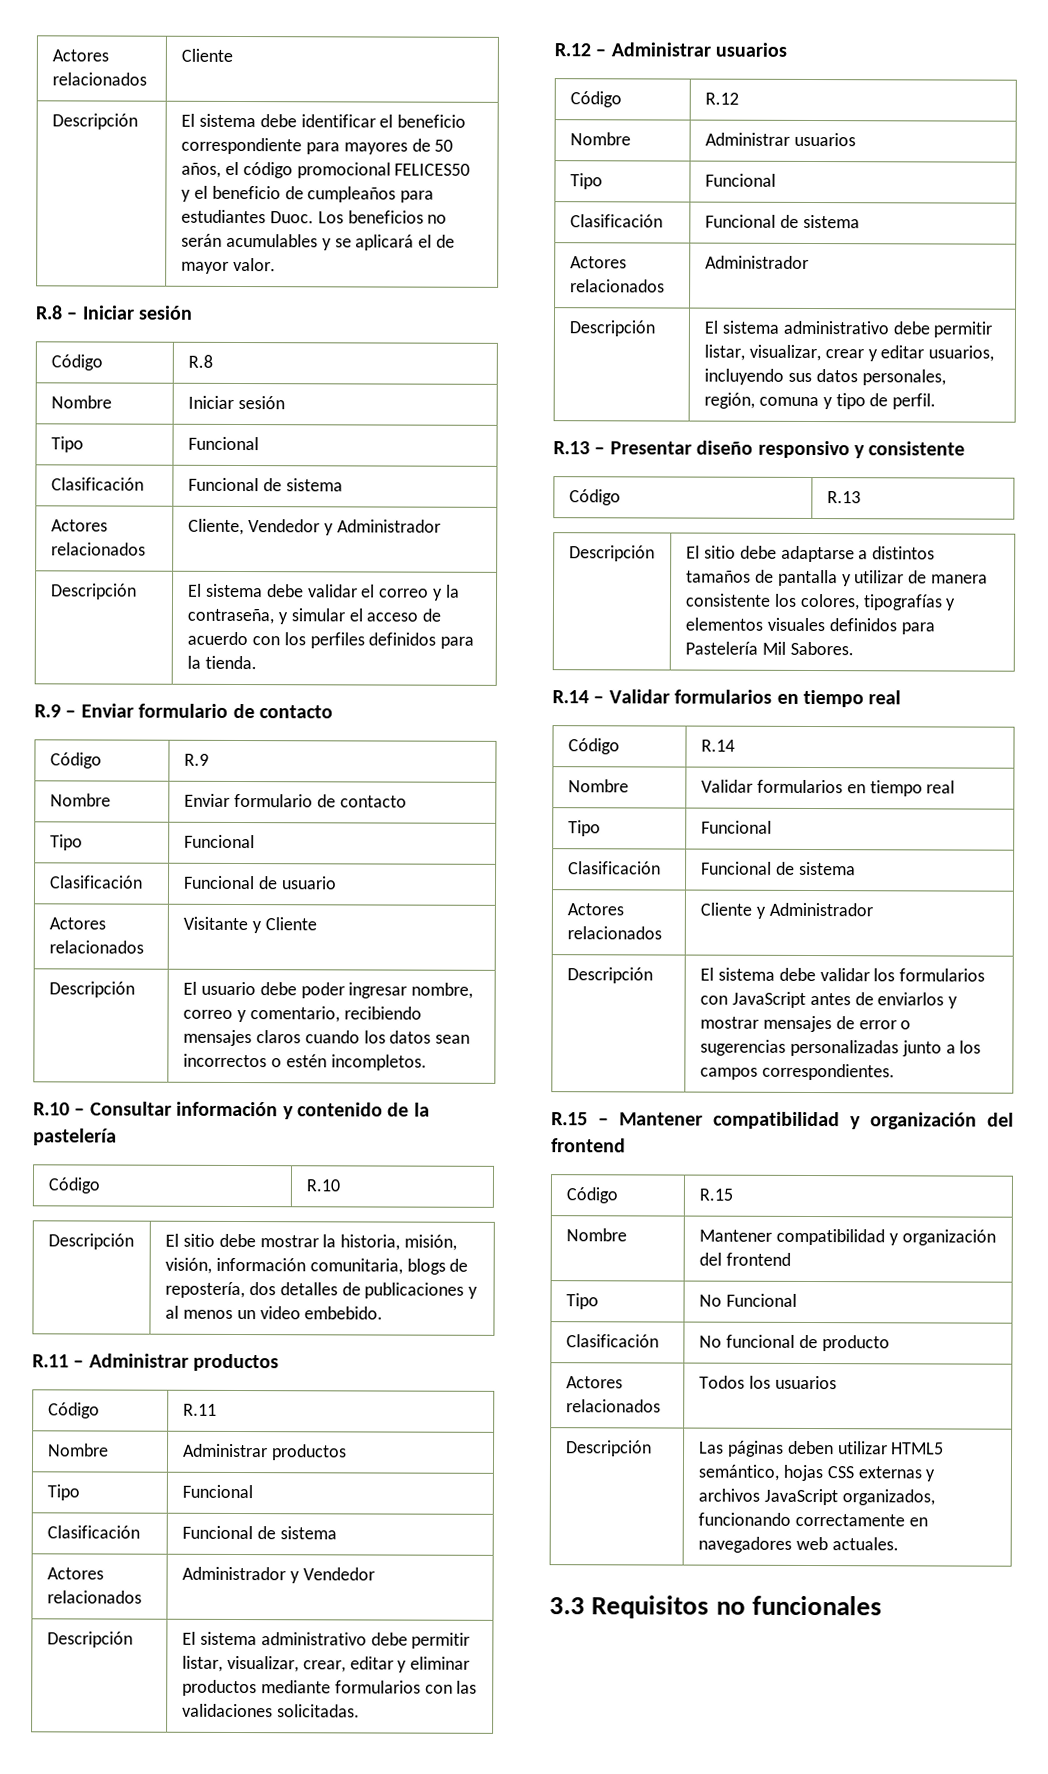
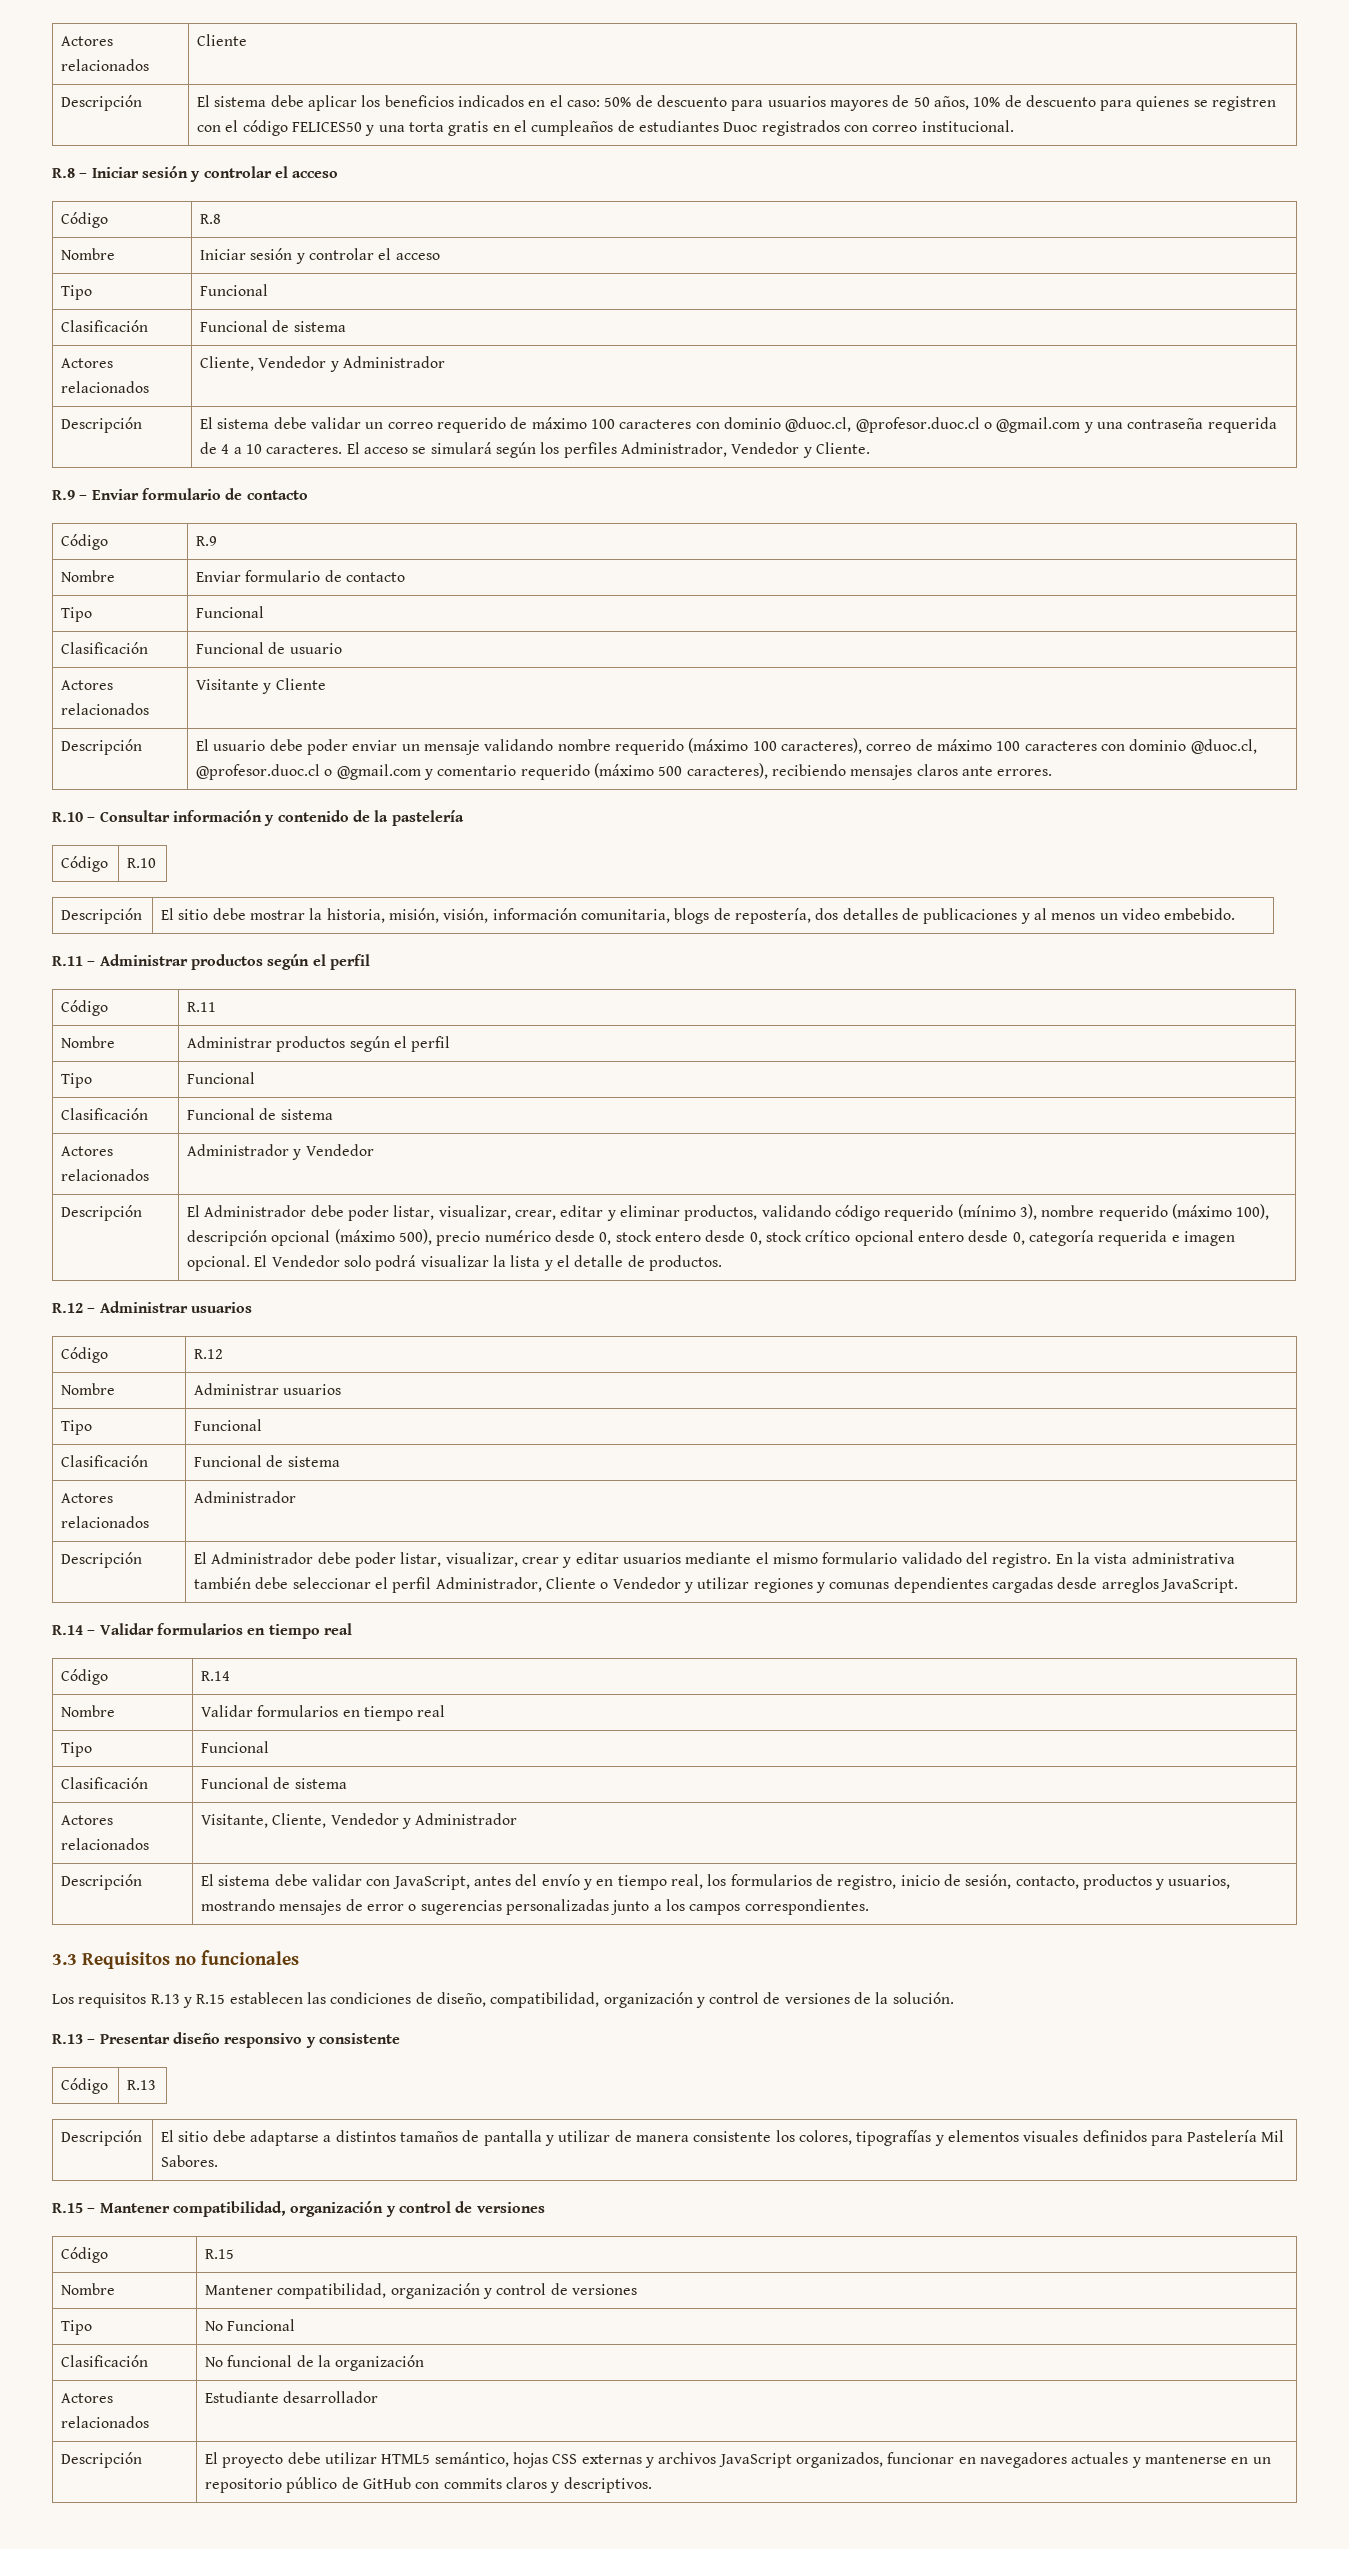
[300,114,467,128] [180,137,454,155] [180,162,221,178] identificar el beneficio correspondiente para mayores de 50 años, -> [308,95,1277,111] [197,125,222,132] aplicar los beneficios indicados en el caso: 50% de descuento para usuarios mayores de 50 años, 10% de descuento para quienes se registren con
[296,162,391,179] promocional -> (288, 128) none
[193,185,435,203] [180,209,448,224] [180,233,456,251] [180,257,276,274] el beneficio de cumpleaños para estudiantes Duoc. Los beneficios no serán acumulables y se aplicará el de mayor valor. -> [378,120,1014,136] una torta gratis en el cumpleaños de estudiantes Duoc registrados con correo institucional.
(194, 312) none -> [190,166,339,182] y controlar el acceso
(285, 402) none -> [295,248,440,264] y controlar el acceso
[361,584,460,601] [186,608,442,625] [186,631,475,649] [186,655,257,670] el correo y la contraseña, y simular el acceso de acuerdo con los perfiles definidos para la tienda. -> [365,417,1277,433] [200,442,870,458] un correo requerido de máximo 100 caracteres con dominio @duoc.cl, @profesor.duoc.cl o @gmail.com y una contraseña requerida de 4 a 10 caracteres. El acceso se simulará según los perfiles Administrador, Vendedor y Cliente.
[348,982,474,999] [182,1006,422,1023] [182,1029,471,1047] [182,1053,427,1071] ingresar nombre, correo y comentario, recibiendo mensajes claros cuando los datos sean incorrectos o estén incompletos. -> [352,738,1257,755] [196,763,1053,780] enviar un mensaje validando nombre requerido (máximo 100 caracteres), correo de máximo 100 caracteres con dominio @duoc.cl, @profesor.duoc.cl o @gmail.com y comentario requerido (máximo 500 caracteres), recibiendo mensajes claros ante errores.
(280, 1362) none -> [267,954,370,970] según el perfil
(347, 1452) none -> [349,1036,451,1052] según el perfil
[199,1631,471,1649] sistema administrativo debe permitir -> [204,1205,390,1221] Administrador debe poder
[181,1679,478,1697] [181,1703,360,1718] productos mediante formularios con las validaciones solicitadas. -> [684,1204,1270,1221] [187,1229,1235,1246] [187,1255,722,1271] productos, validando código requerido (mínimo 3), nombre requerido (máximo 100), descripción opcional (máximo 500), precio numérico desde 0, stock entero desde 0, stock crítico opcional entero desde 0, categoría requerida e imagen opcional. El Vendedor solo podrá visualizar la lista y el detalle de productos.
[721,320,993,338] sistema administrativo debe permitir -> [211,1552,397,1568] Administrador debe poder
[928,345,995,362] [703,368,946,386] [703,392,937,410] usuarios, incluyendo sus datos personales, región, comuna y tipo de perfil. -> [623,1552,1235,1568] [194,1577,1238,1593] [52,1623,352,1639] [61,1669,109,1685] [201,1671,231,1681] [61,1705,116,1717] [201,1705,446,1721] [61,1742,93,1757] [201,1741,270,1753] [61,1777,149,1789] [201,1777,347,1789] [61,1815,114,1825] [61,1838,150,1850] [201,1813,518,1829] [61,1874,143,1890] [201,1874,1231,1890] [201,1899,869,1915] [52,1950,299,1969] [52,1992,954,2008] usuarios mediante el mismo formulario validado del registro. En la vista administrativa también debe seleccionar el perfil Administrador, Cliente o Vendedor y utilizar regiones y comunas dependientes cargadas desde arreglos JavaScript. // R.14 – Validar formularios en tiempo real // Código | R.14 // Nombre | Validar formularios en tiempo real // Tipo | Funcional // Clasificación | Funcional de sistema // Actores relacionados | Visitante, Cliente, Vendedor y Administrador // Descripción | El sistema debe validar con JavaScript, antes del envío y en tiempo real, los formularios de registro, inicio de sesión, contacto, productos y usuarios, mostrando mensajes de error o sugerencias personalizadas junto a los campos correspondientes. // 3.3 Requisitos no funcionales // Los requisitos R.13 y R.15 establecen las condiciones de diseño, compatibilidad, organización y control de versiones de la solución.
[552,689,902,708] [567,738,620,755] [700,739,735,752] [567,779,629,793] [700,779,956,797] [567,820,601,837] [700,820,772,834] [567,861,661,875] [700,861,856,876] [566,903,624,916] [566,926,662,940] [699,902,873,919] [566,967,653,984] [699,967,986,982] [699,991,959,1009] [699,1015,912,1033] [699,1039,982,1057] [699,1063,895,1081] [551,1111,1014,1130] [551,1138,626,1153] [565,1187,618,1204] [698,1188,733,1201] [565,1228,627,1242] [698,1228,996,1246] [698,1252,791,1266] R.14 – Validar formularios en tiempo real // Código | R.14 // Nombre | Validar formularios en tiempo real // Tipo | Funcional // Clasificación | Funcional de sistema // Actores relacionados | Cliente y Administrador // Descripción | El sistema debe validar los formularios con JavaScript antes de enviarlos y mostrar mensajes de error o sugerencias personalizadas junto a los campos correspondientes. // R.15 – Mantener compatibilidad y organización del frontend // Código | R.15 // Nombre | Mantener compatibilidad y organización del frontend -> [52,2201,545,2217] [61,2247,109,2263] [205,2249,235,2259] [61,2283,116,2295] [205,2283,638,2299] R.15 – Mantener compatibilidad, organización y control de versiones // Código | R.15 // Nombre | Mantener compatibilidad, organización y control de versiones
[821,1335,890,1352] [565,1376,623,1389] [565,1399,661,1413] [698,1375,837,1390] [565,1440,652,1457] [698,1440,834,1457] producto // Actores relacionados | Todos los usuarios // Descripción | Las páginas deben -> [318,2355,425,2371] [61,2393,114,2403] [61,2416,150,2428] [205,2391,379,2403] [61,2452,143,2468] [205,2452,321,2468] la organización // Actores relacionados | Estudiante desarrollador // Descripción | El proyecto debe
[697,1512,928,1527] [697,1536,899,1553] [549,1595,882,1619] funcionando correctamente en navegadores web actuales. // 3.3 Requisitos no funcionales -> [887,2452,1271,2468] [205,2477,652,2493] funcionar en navegadores actuales y mantenerse en un repositorio público de GitHub con commits claros y descriptivos.

